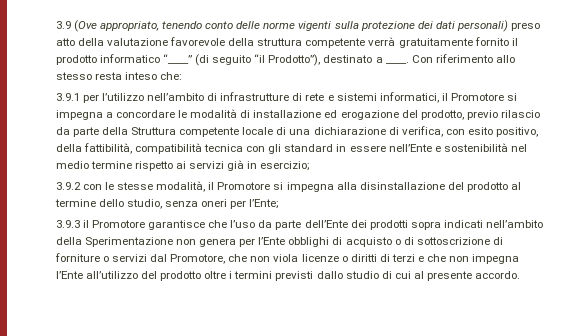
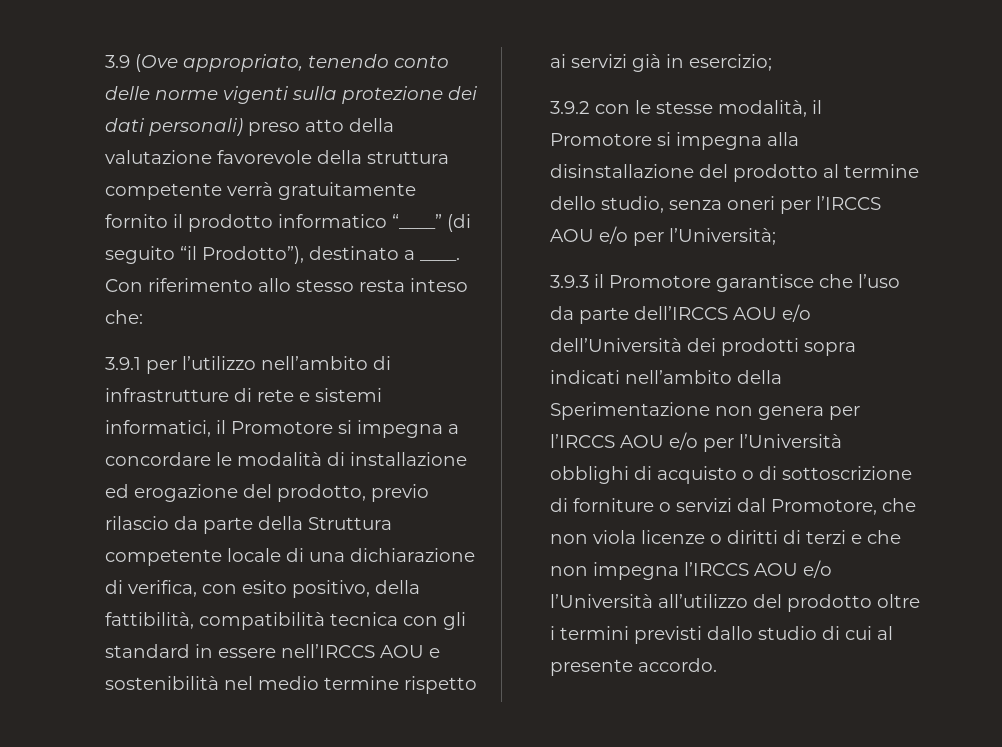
[388,144,432,152] nell’Ente -> [280,644,424,658] nell’IRCCS AOU
[249,199,280,209] l’Ente; -> [815,196,881,210] [549,226,776,246] l’IRCCS AOU e/o per l’Università;
[304,220,348,228] dell’Ente -> [633,304,811,322] [549,338,682,352] dell’IRCCS AOU e/o dell’Università
[258,237,286,245] l’Ente -> [549,432,842,452] l’IRCCS AOU e/o per l’Università
[55,271,83,279] l’Ente -> [683,560,832,578] [549,594,653,608] l’IRCCS AOU e/o l’Università

